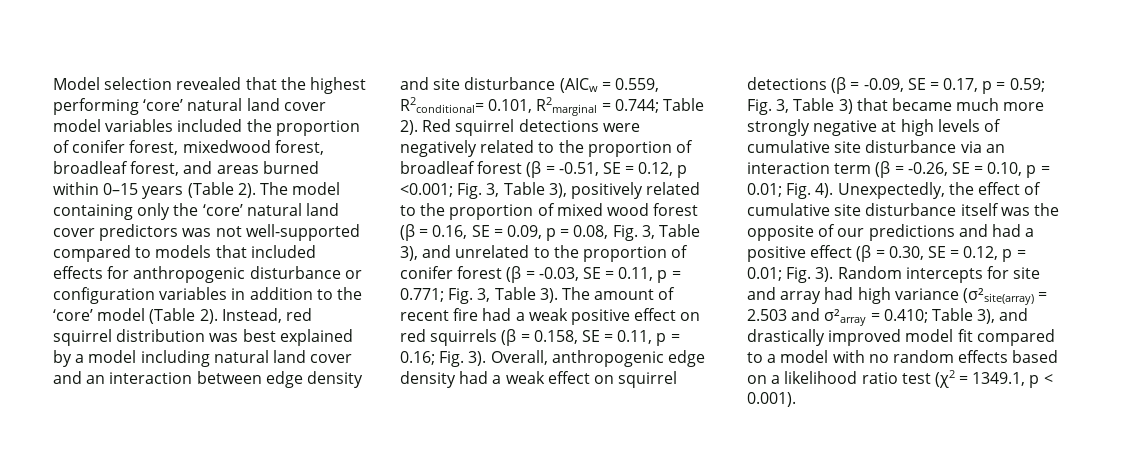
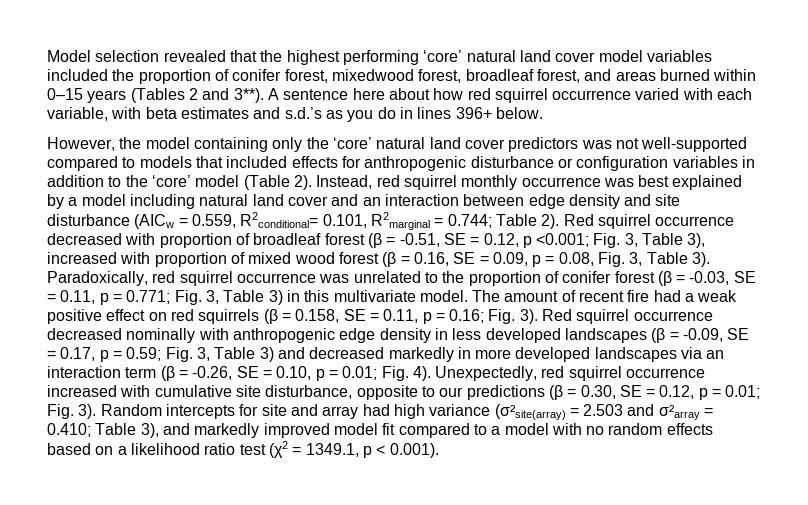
[187,182,288,198] (Table 2). The -> [130,88,753,103] [47,107,543,122] [47,137,142,151] (Tables 2 and 3**). A sentence here about how red squirrel occurrence varied with each variable, with beta estimates and s.d.’s as you do in lines 396+ below. // However, the
[116,329,206,342] distribution -> [461,175,601,190] monthly occurrence
[518,119,640,132] [400,140,584,157] detections were negatively related to the -> [655,216,735,226] [47,233,156,245] occurrence decreased with
[570,182,701,199] [400,203,446,216] positively related to the -> [47,252,151,264] increased with
[400,245,452,261] 3), and -> [692,252,711,267] [47,271,350,286] 3). Paradoxically, red squirrel occurrence was
[539,288,558,303] 3). -> [268,290,468,305] 3) in this multivariate model.
[490,350,705,367] [400,371,678,388] [747,77,827,90] Overall, anthropogenic edge density had a weak effect on squirrel detections -> [542,309,713,324] [47,328,647,343] Red squirrel occurrence decreased nominally with anthropogenic edge density in less developed landscapes
[856,98,1045,111] [747,119,1001,136] [747,140,957,153] that became much more strongly negative at high levels of cumulative site disturbance -> [277,347,677,362] and decreased markedly in more developed landscapes
[948,182,1042,195] [747,203,1059,216] [747,224,1035,241] [747,245,853,262] the effect of cumulative site disturbance itself was the opposite of our predictions and had a positive effect -> [541,366,706,381] [47,385,545,400] red squirrel occurrence increased with cumulative site disturbance, opposite to our predictions
[747,329,825,346] drastically -> [194,423,260,438] markedly

